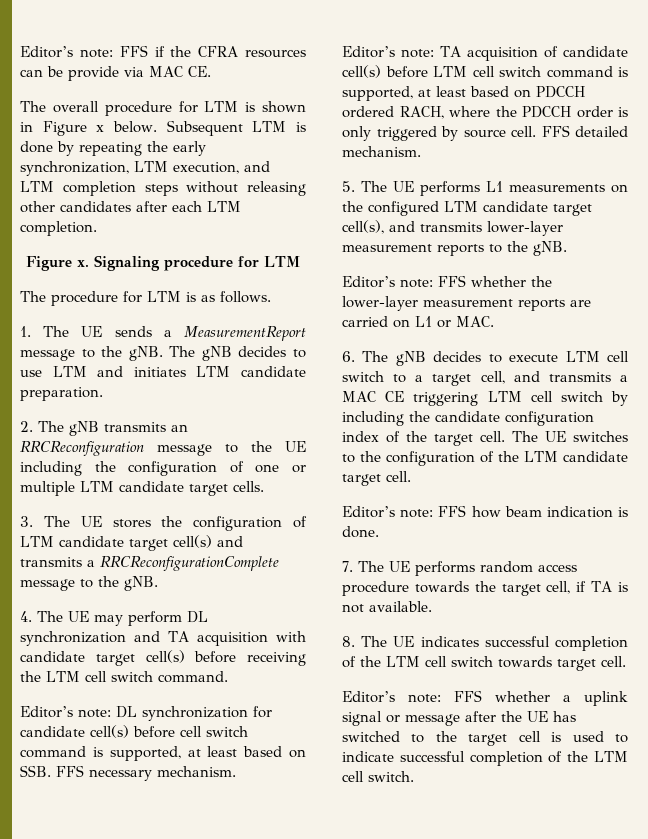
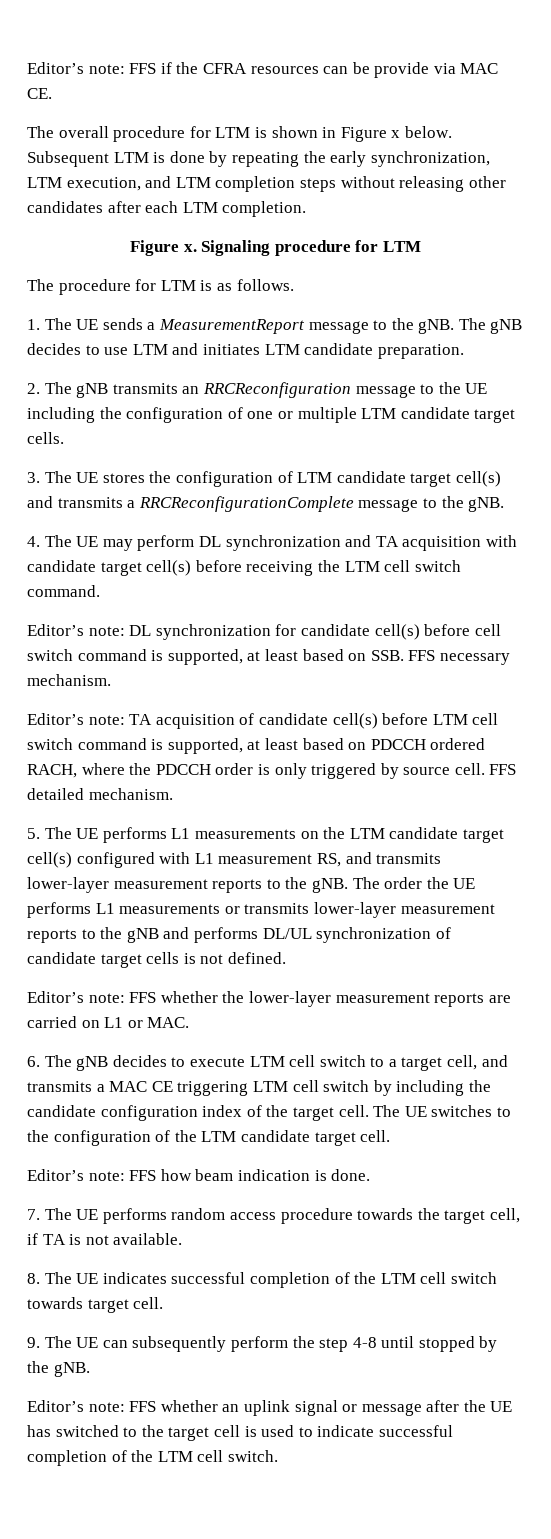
[368,201,592,216] [342,220,384,234] configured LTM candidate target cell(s), -> [349,827,504,843] [27,852,341,868] LTM candidate target cell(s) configured with L1 measurement RS,
(567, 248) none -> [352,877,476,889] [27,902,495,918] [27,927,451,943] [27,952,286,968] The order the UE performs L1 measurements or transmits lower-layer measurement reports to the gNB and performs DL/UL synchronization of candidate target cells is not defined.
[342,690,571,703] // Editor’s note: FFS whether a -> [27,1336,498,1352] [27,1361,90,1377] [27,1400,240,1412] // 9. The UE can subsequently perform the step 4-8 until stopped by the gNB. // Editor’s note: FFS whether an

